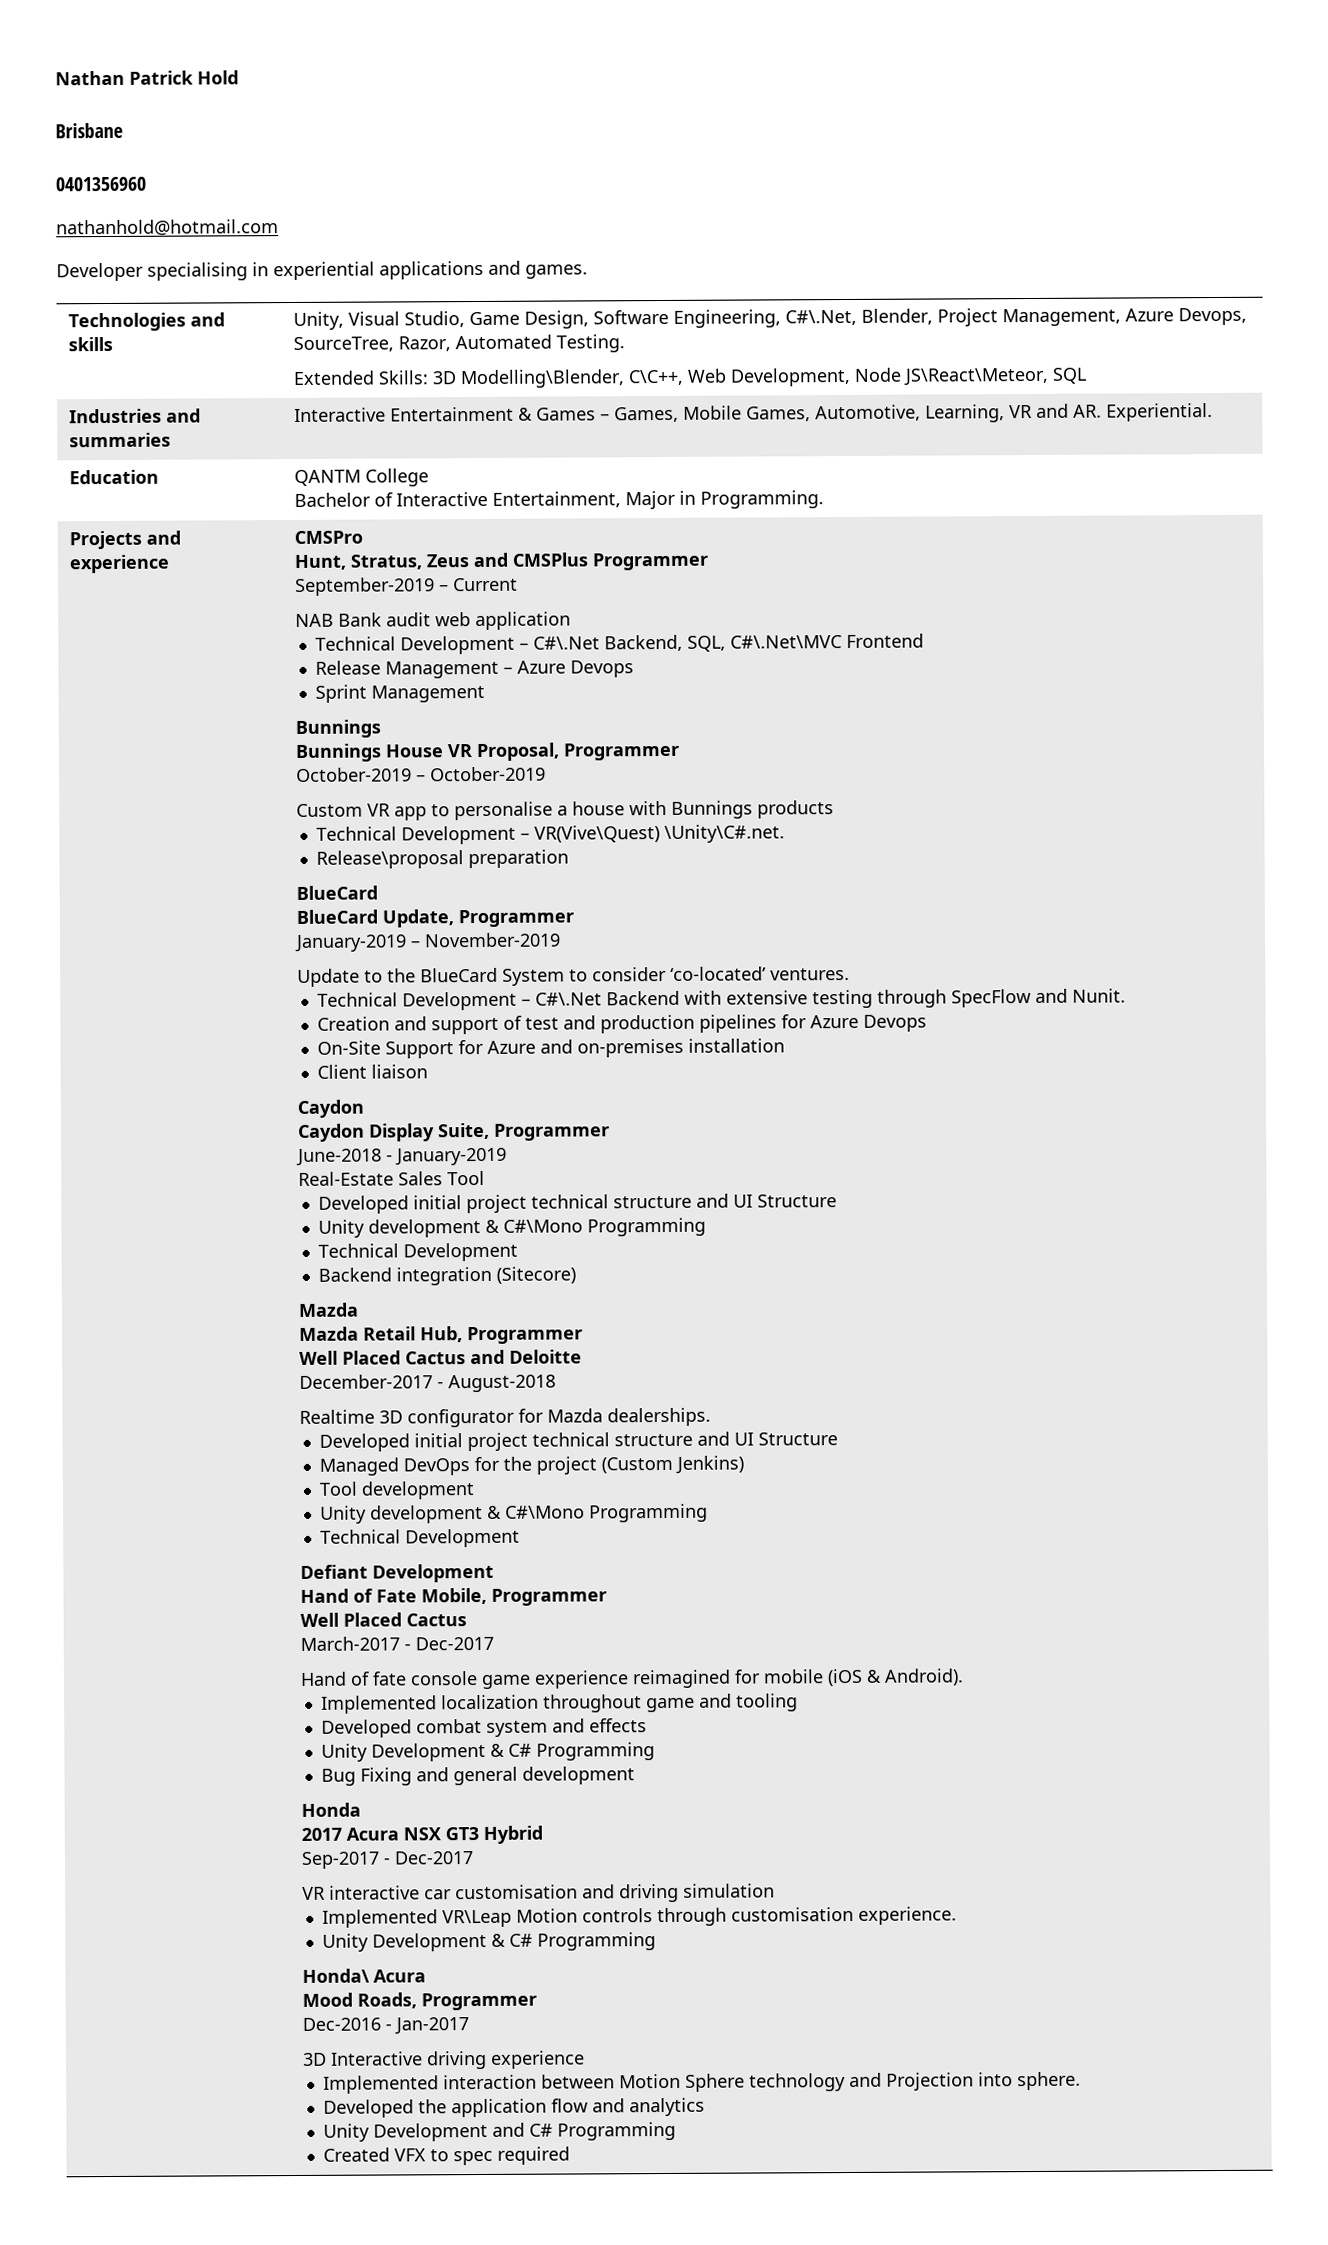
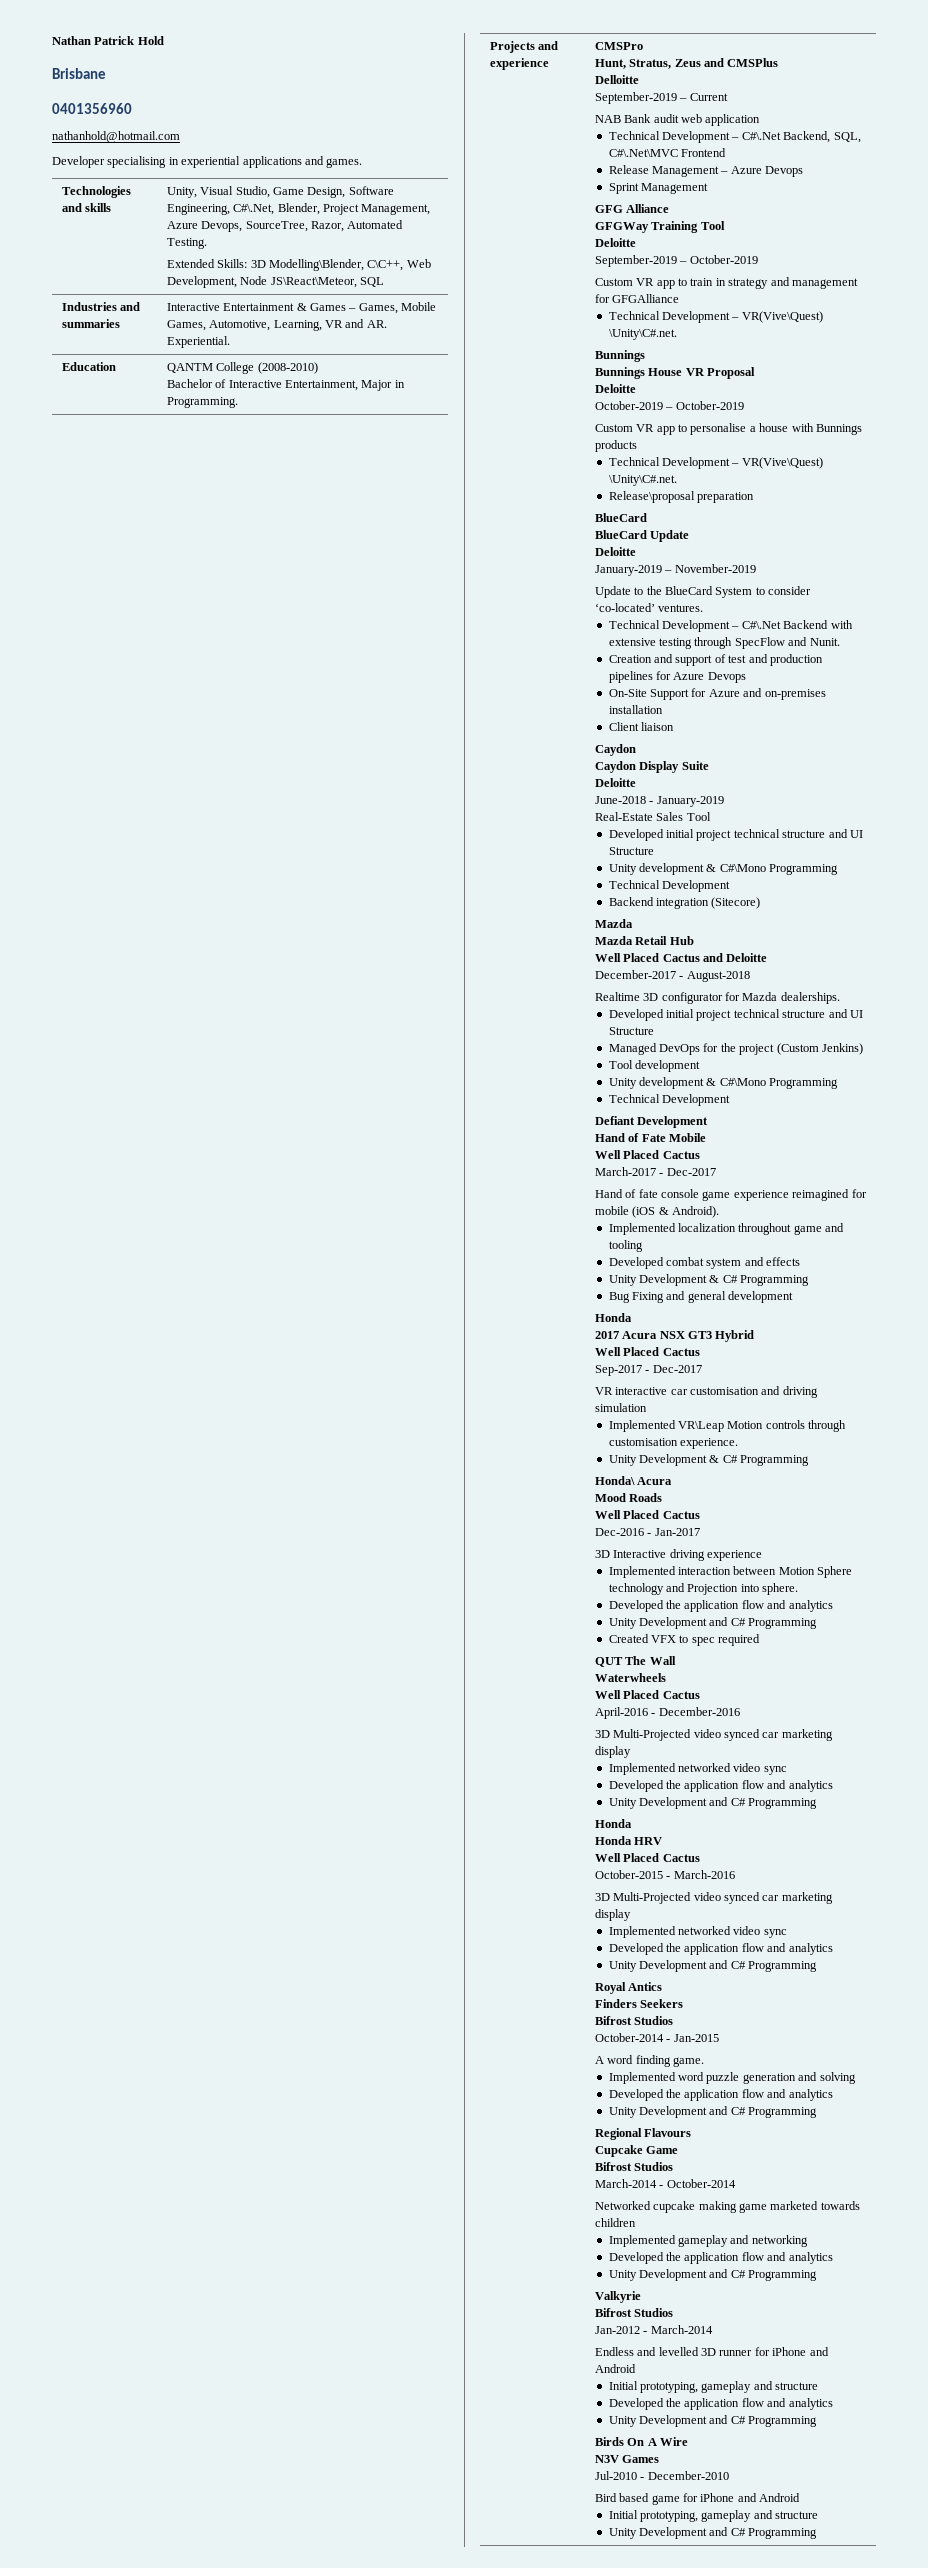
(430, 477) none -> [257,362,318,374] (2008-2010)
[592,552,710,571] Programmer -> [594,75,639,84] // Delloitte
(485, 693) none -> [594,204,670,213] [594,221,725,233] [594,238,636,247] [594,255,758,267] [594,277,858,289] [594,294,680,303] [608,311,823,323] [608,329,677,340] // GFG Alliance // GFGWay Training Tool // Deloitte // September-2019 – October-2019 // Custom VR app to train in strategy and management for GFGAlliance // Technical Development – VR(Vive\Quest) \Unity\C#.net.
[476,742,681,762] Proposal, Programmer -> [707,367,756,379] [594,384,636,393] Proposal // Deloitte
[382,909,575,928] Update, Programmer -> [650,530,690,542] [594,547,636,556] Update // Deloitte
[438,1122,611,1141] Suite, Programmer -> [681,761,709,770] [594,778,636,787] Suite // Deloitte
[420,1326,584,1345] Hub, Programmer -> [669,936,694,945] Hub
[421,1587,608,1606] Mobile, Programmer -> [669,1133,707,1142] Mobile
(544, 1834) none -> [594,1347,700,1356] // Well Placed Cactus
[357,1992,538,2011] Roads, Programmer -> [629,1493,663,1502] [594,1510,700,1519] Roads // Well Placed Cactus
(570, 2155) none -> [594,1656,676,1667] [594,1673,666,1682] [594,1690,700,1699] [594,1707,740,1719] [594,1729,833,1741] [594,1746,631,1758] [608,1763,787,1775] [608,1780,833,1792] [608,1797,818,1809] [594,1819,632,1828] [594,1836,663,1845] [594,1853,700,1862] [594,1870,735,1879] [594,1892,833,1904] [594,1909,631,1921] [608,1926,787,1938] [608,1943,833,1955] [608,1960,818,1972] [594,1982,663,1994] [594,1999,684,2008] [594,2016,674,2025] [594,2033,719,2042] [594,2055,705,2067] [608,2072,856,2084] [608,2089,833,2101] [608,2106,818,2118] [594,2128,692,2140] [594,2145,679,2157] [594,2162,674,2171] [594,2179,736,2188] [594,2201,860,2213] [594,2218,636,2227] [608,2235,808,2247] [608,2252,833,2264] [608,2269,818,2281] [594,2291,641,2303] [594,2308,674,2317] [594,2325,713,2334] [594,2347,829,2356] [594,2364,636,2373] [608,2381,819,2393] [608,2398,833,2410] [608,2415,818,2427] [594,2437,689,2446] [594,2455,660,2463] [594,2471,729,2480] [594,2493,801,2505] [608,2510,819,2522] [608,2527,818,2539] // QUT The Wall // Waterwheels // Well Placed Cactus // April-2016 - December-2016 // 3D Multi-Projected video synced car marketing display // Implemented networked video sync // Developed the application flow and analytics // Unity Development and C# Programming // Honda // Honda HRV // Well Placed Cactus // October-2015 - March-2016 // 3D Multi-Projected video synced car marketing display // Implemented networked video sync // Developed the application flow and analytics // Unity Development and C# Programming // Royal Antics // Finders Seekers // Bifrost Studios // October-2014 - Jan-2015 // A word finding game. // Implemented word puzzle generation and solving // Developed the application flow and analytics // Unity Development and C# Programming // Regional Flavours // Cupcake Game // Bifrost Studios // March-2014 - October-2014 // Networked cupcake making game marketed towards children // Implemented gameplay and networking // Developed the application flow and analytics // Unity Development and C# Programming // Valkyrie // Bifrost Studios // Jan-2012 - March-2014 // Endless and levelled 3D runner for iPhone and Android // Initial prototyping, gameplay and structure // Developed the application flow and analytics // Unity Development and C# Programming // Birds On A Wire // N3V Games // Jul-2010 - December-2010 // Bird based game for iPhone and Android // Initial prototyping, gameplay and structure // Unity Development and C# Programming

